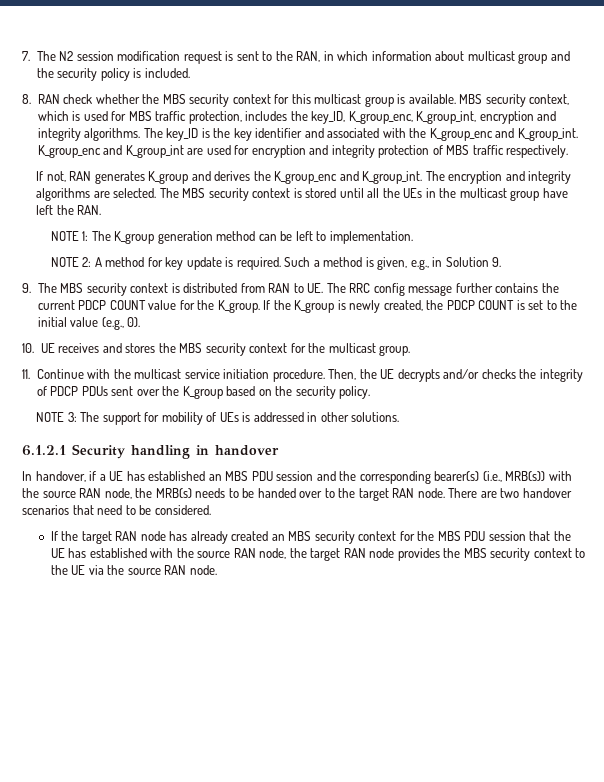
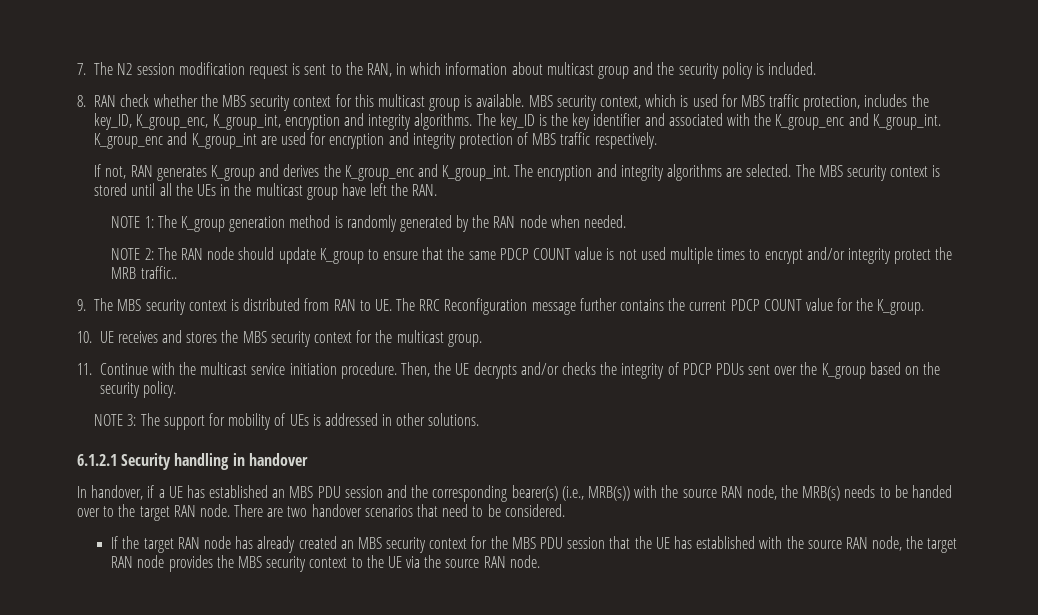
[258,231,413,244] [50,257,502,270] can be left to implementation. // NOTE 2: A method for key update is required. Such a method is given, e.g., in Solution 9. -> [334,215,627,232] [111,247,953,264] [111,266,177,279] is randomly generated by the RAN node when needed. // NOTE 2: The RAN node should update K_group to ensure that the same PDCP COUNT value is not used multiple times to encrypt and/or integrity protect the MRB traffic..
[373,283,405,296] config -> [444,298,528,315] Reconfiguration
[263,300,578,313] [37,317,141,330] If the K_group is newly created, the PDCP COUNT is set to the initial value (e.g., 0). -> (925, 307) none

